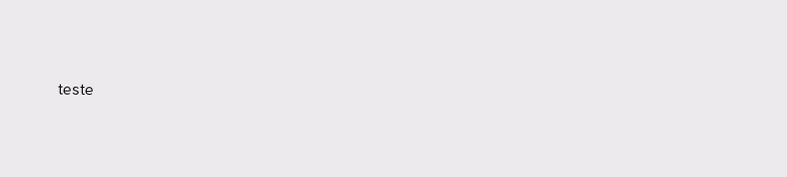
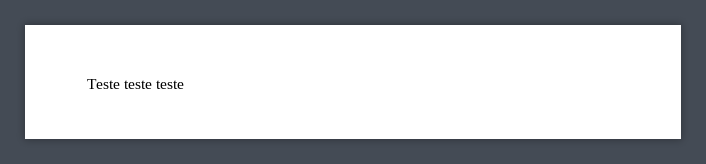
(57, 89) none -> [87,79,153,89] Teste teste

